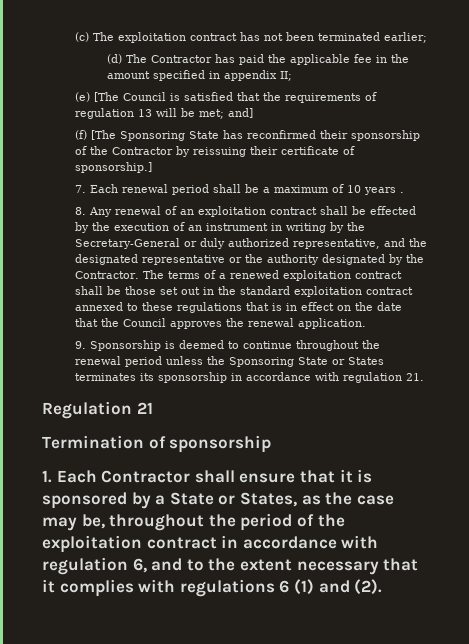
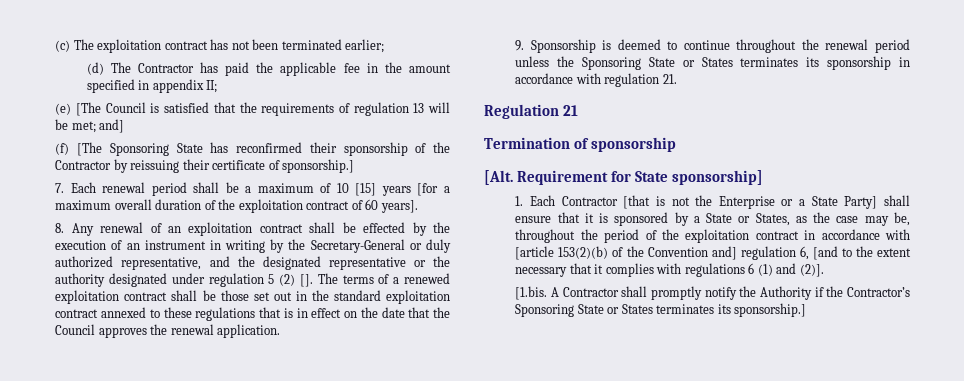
[363,187,404,195] years . -> [355,183,451,196] [55,199,418,213] [15] years [for a maximum overall duration of the exploitation contract of 60 years].
[388,254,424,265] [74,271,139,279] by the Contractor. -> [171,273,314,287] under regulation 5 (2) [].
[42,470,191,483] 1. Each Contractor -> [484,170,764,185] [515,195,878,209] [Alt. Requirement for State sponsorship] // 1. Each Contractor [that is not the Enterprise or a State Party]
(379, 542) none -> [515,246,737,260] [article 153(2)(b) of the Convention and]
[151,558,183,571] and -> [812,246,838,260] [and
[354,579,383,595] (2). -> [799,264,824,277] [515,286,910,300] [515,303,807,317] (2)]. // [1.bis. A Contractor shall promptly notify the Authority if the Contractor’s Sponsoring State or States terminates its sponsorship.]

